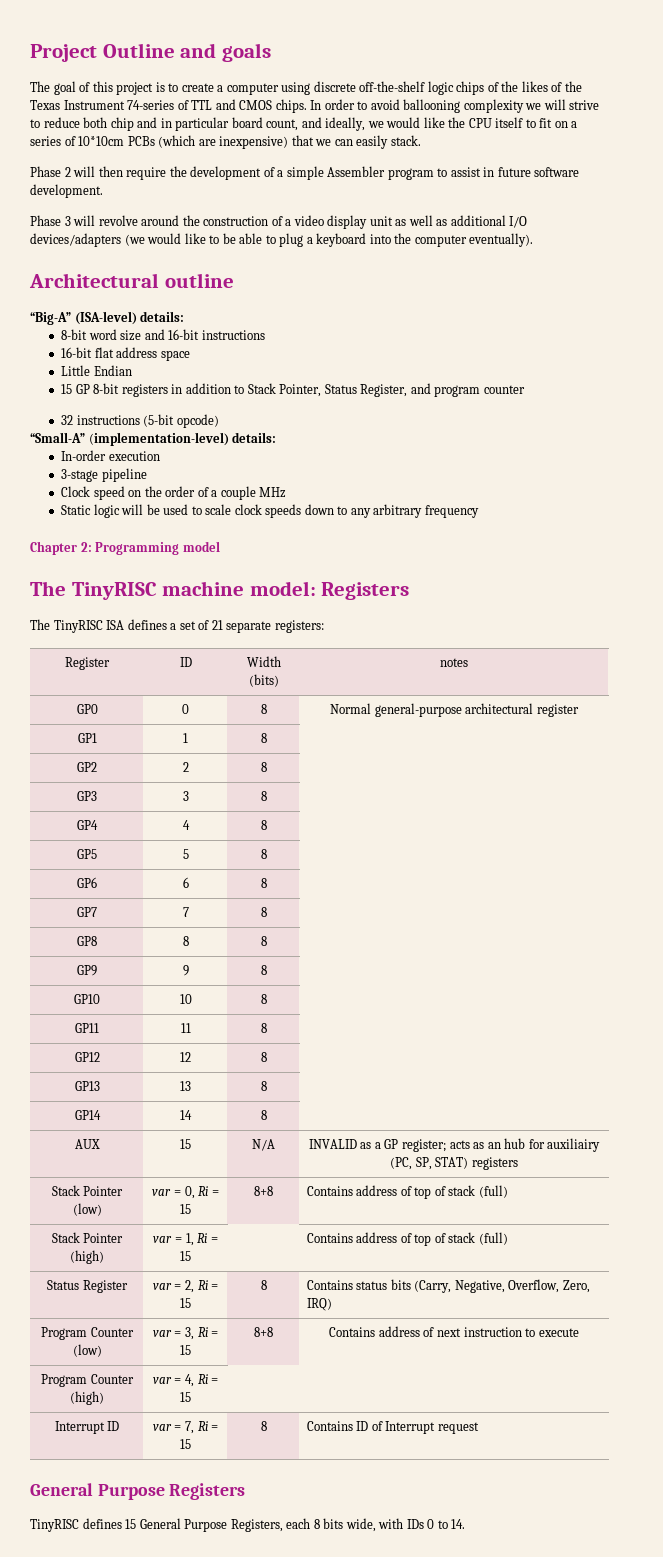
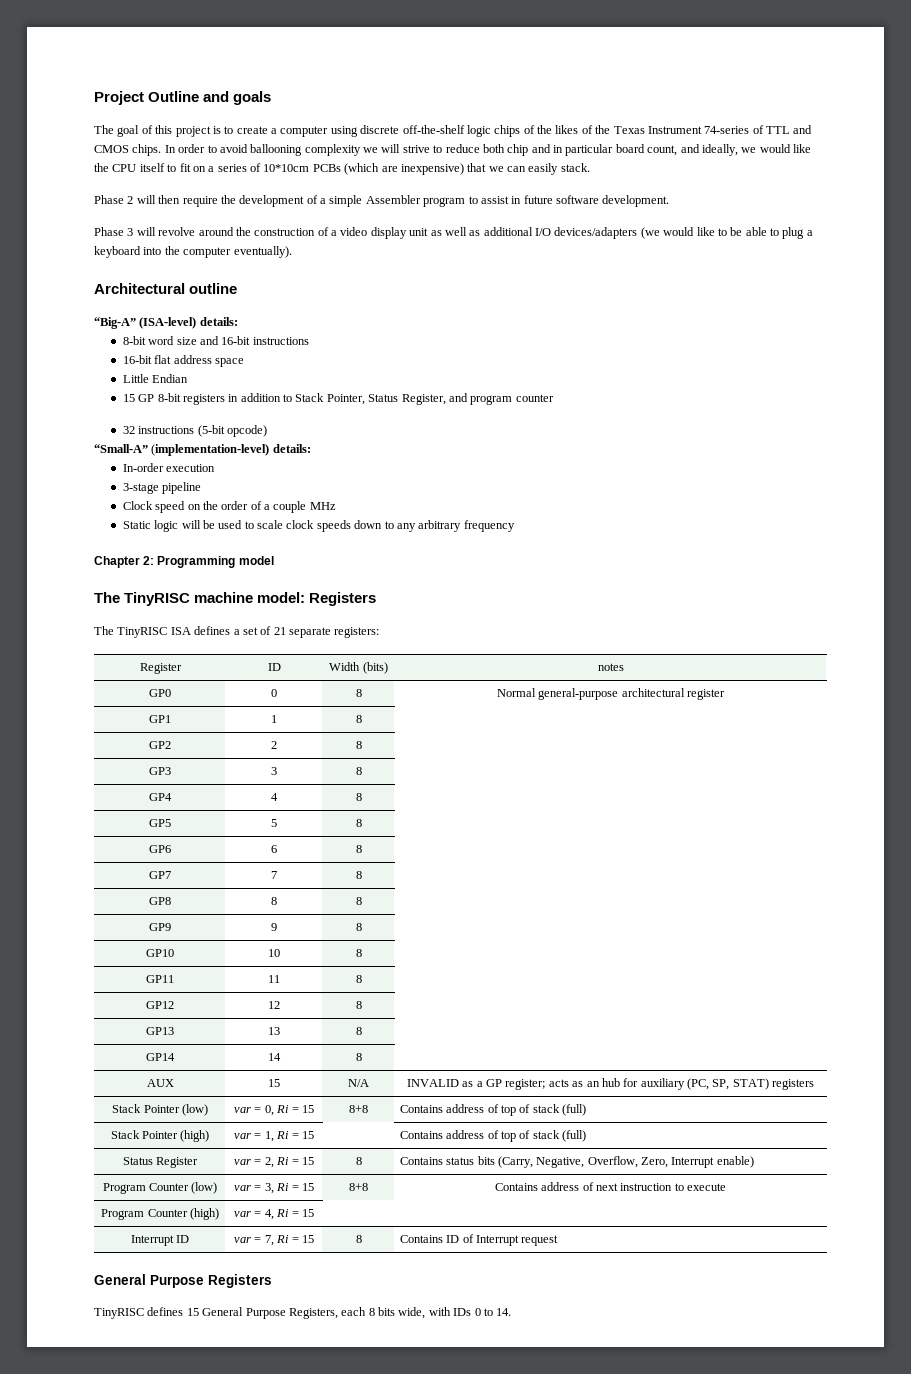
[547,1138,601,1152] auxiliairy -> [640,1078,685,1090] auxiliary
[306,1298,332,1311] IRQ) -> [671,1156,754,1168] Interrupt enable)

